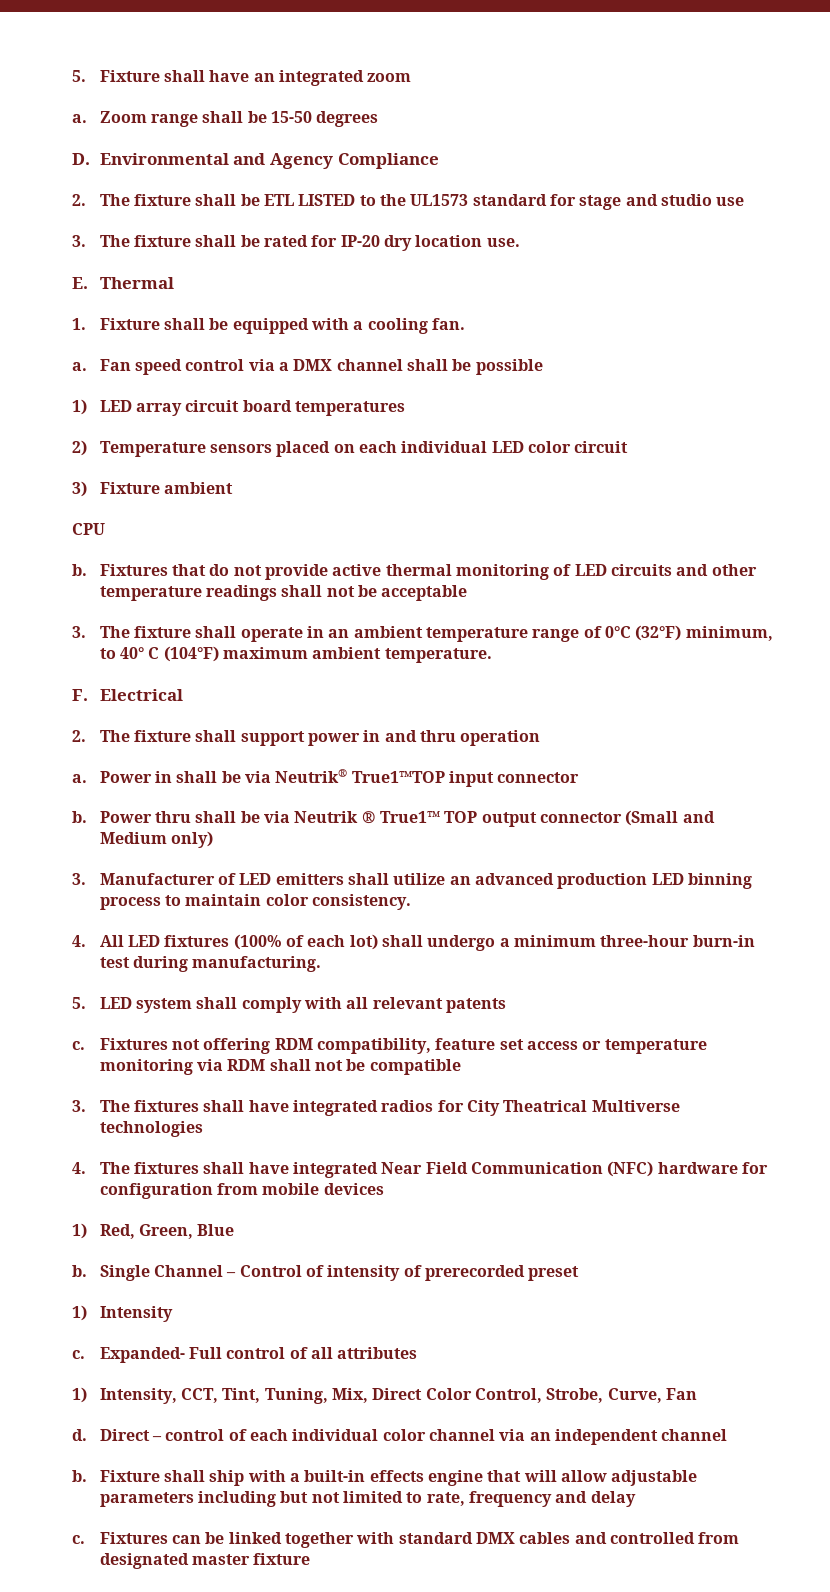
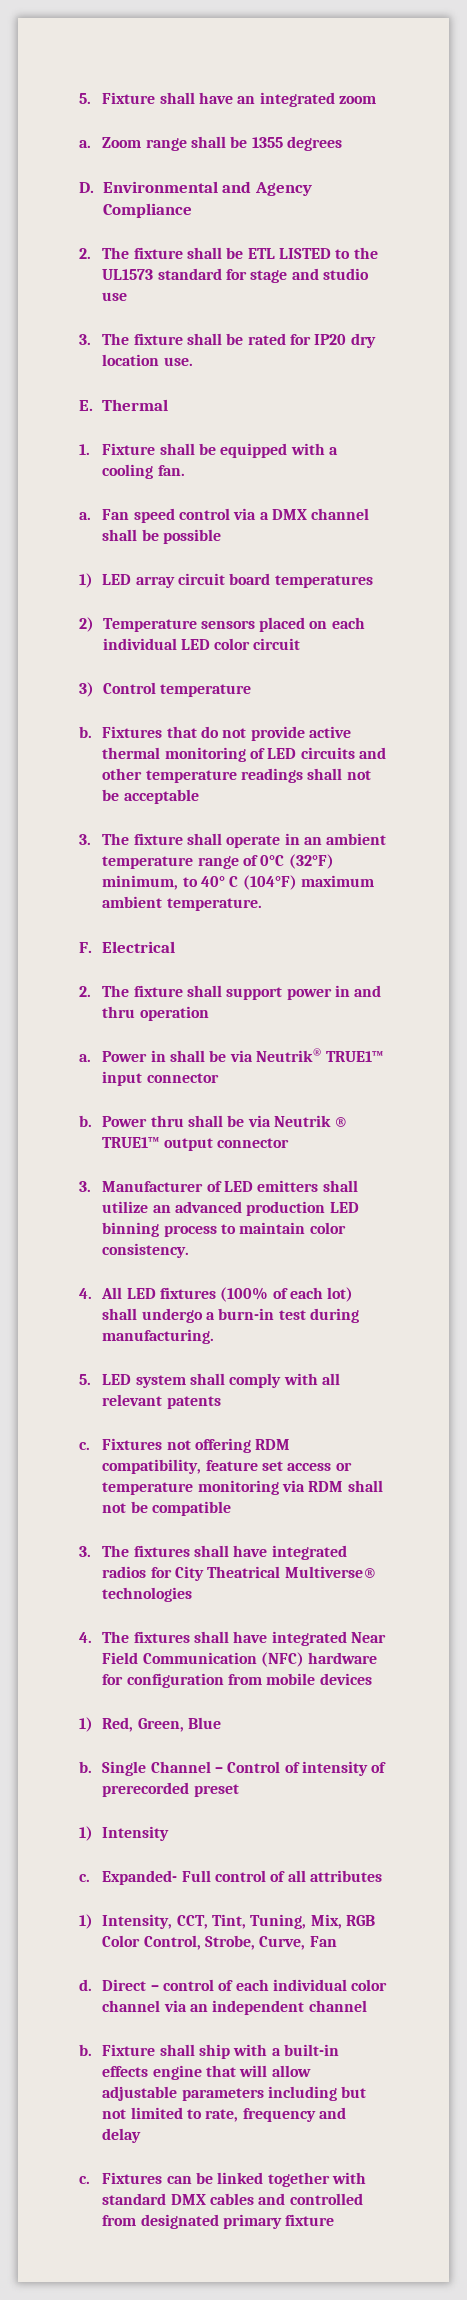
[271,111,313,123] 15-50 -> [251,137,283,148] 1355
[340,235,380,247] IP-20 -> [314,334,347,345] IP20
[99,482,234,494] [72,523,105,535] Fixture ambient // CPU -> [102,682,251,697] Control temperature
[351,771,445,783] True1™TOP -> [326,1051,384,1062] TRUE1™
[379,811,478,823] True1™ TOP -> [102,1137,160,1148] TRUE1™
[625,810,715,826] [99,831,214,848] (Small and Medium only) -> (290, 1143) none
[513,935,690,947] minimum three-hour -> (216, 1316) none
[591,1100,680,1112] Multiverse -> [284,1566,377,1578] Multiverse®
[372,1388,423,1400] Direct -> [345,1915,375,1926] RGB
[192,1554,251,1565] master -> [223,2214,283,2229] primary

